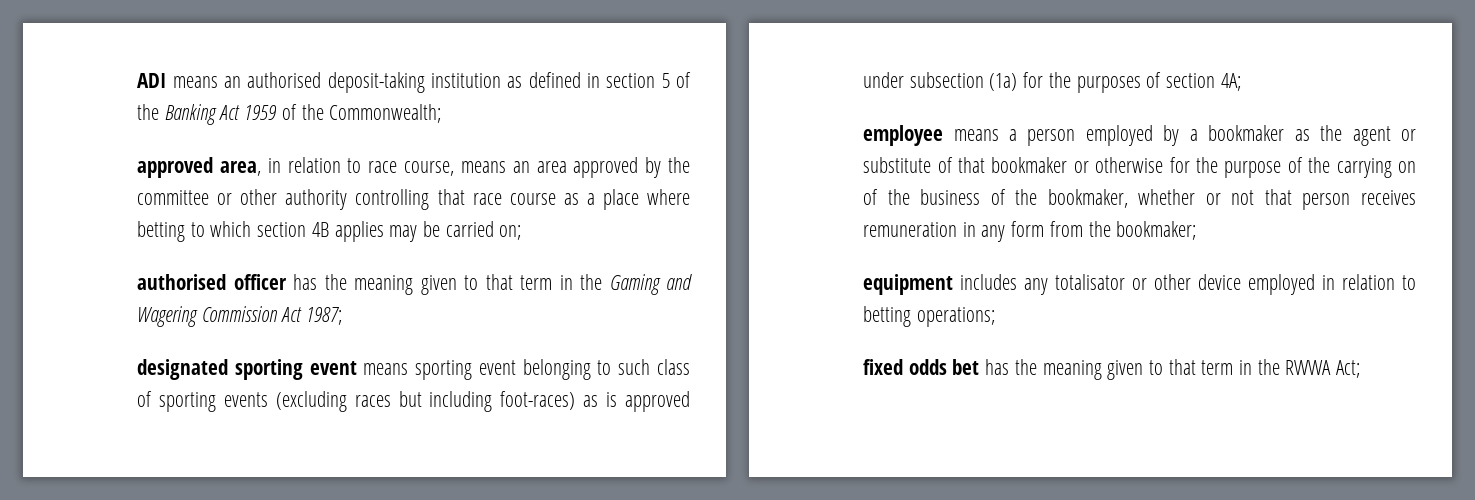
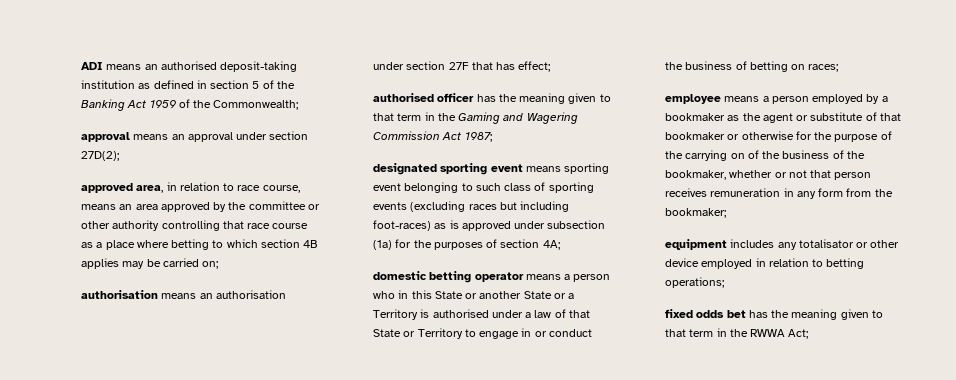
(442, 113) none -> [81,131,309,142] [81,151,120,161] // approval means an approval under section 27D(2);
(522, 232) none -> [81,290,286,299] [373,61,551,72] // authorisation means an authorisation under section 27F that has effect;
(1241, 82) none -> [373,271,611,283] [373,290,575,299] [373,309,590,320] [373,328,592,339] [665,61,839,72] // domestic betting operator means a person who in this State or another State or a Territory is authorised under a law of that State or Territory to engage in or conduct the business of betting on races;

